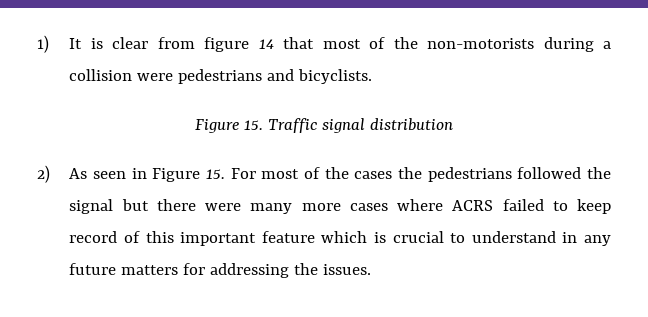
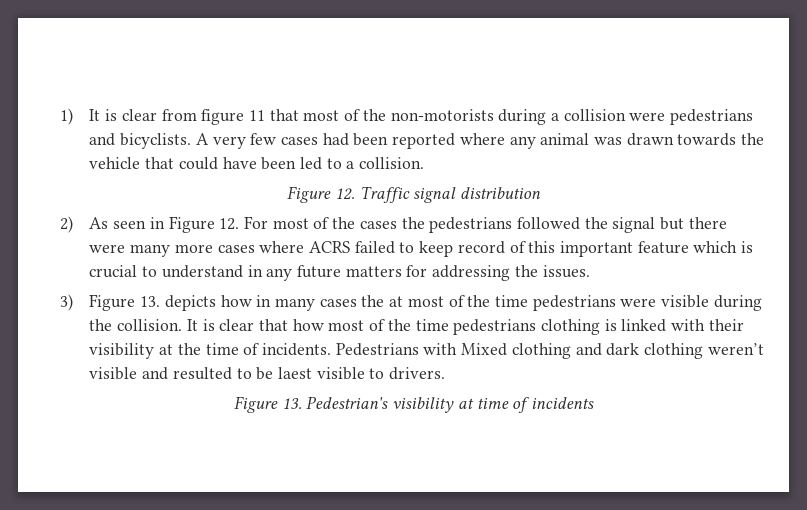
[258,39,274,49] 14 -> [248,110,265,121] 11
[195,119,264,133] // Figure 15. -> [195,133,765,149] [89,157,425,170] [287,186,355,203] A very few cases had been reported where any animal was drawn towards the vehicle that could have been led to a collision. // Figure 12.
[205,169,225,179] 15. -> [219,218,240,230] 12.
(372, 269) none -> [60,294,762,311] [89,319,744,335] [89,343,764,359] [89,367,446,380] [233,396,595,413] // 3) Figure 13. depicts how in many cases the at most of the time pedestrians were visible during the collision. It is clear that how most of the time pedestrians clothing is linked with their visibility at the time of incidents. Pedestrians with Mixed clothing and dark clothing weren’t visible and resulted to be laest visible to drivers. // Figure 13. Pedestrian's visibility at time of incidents

